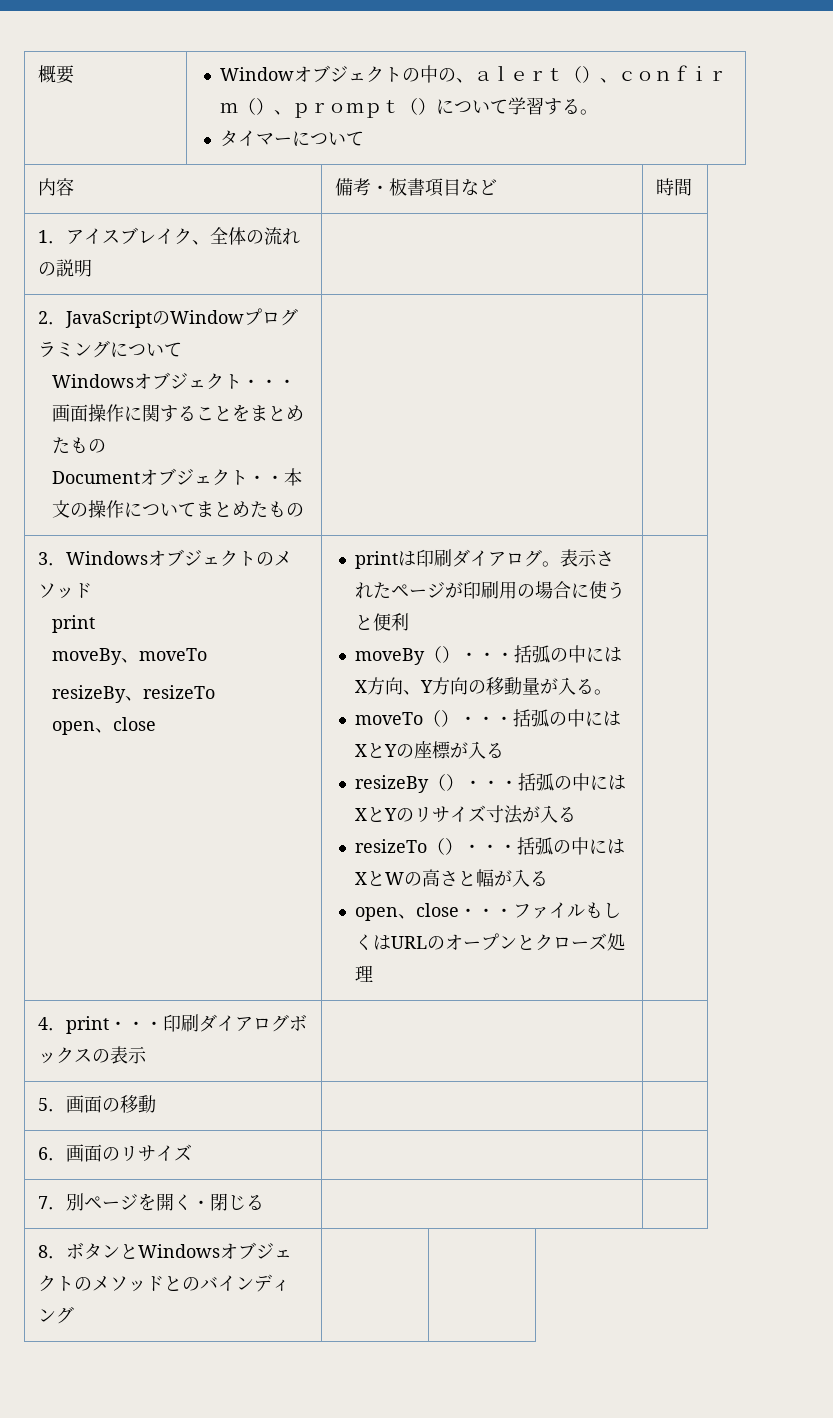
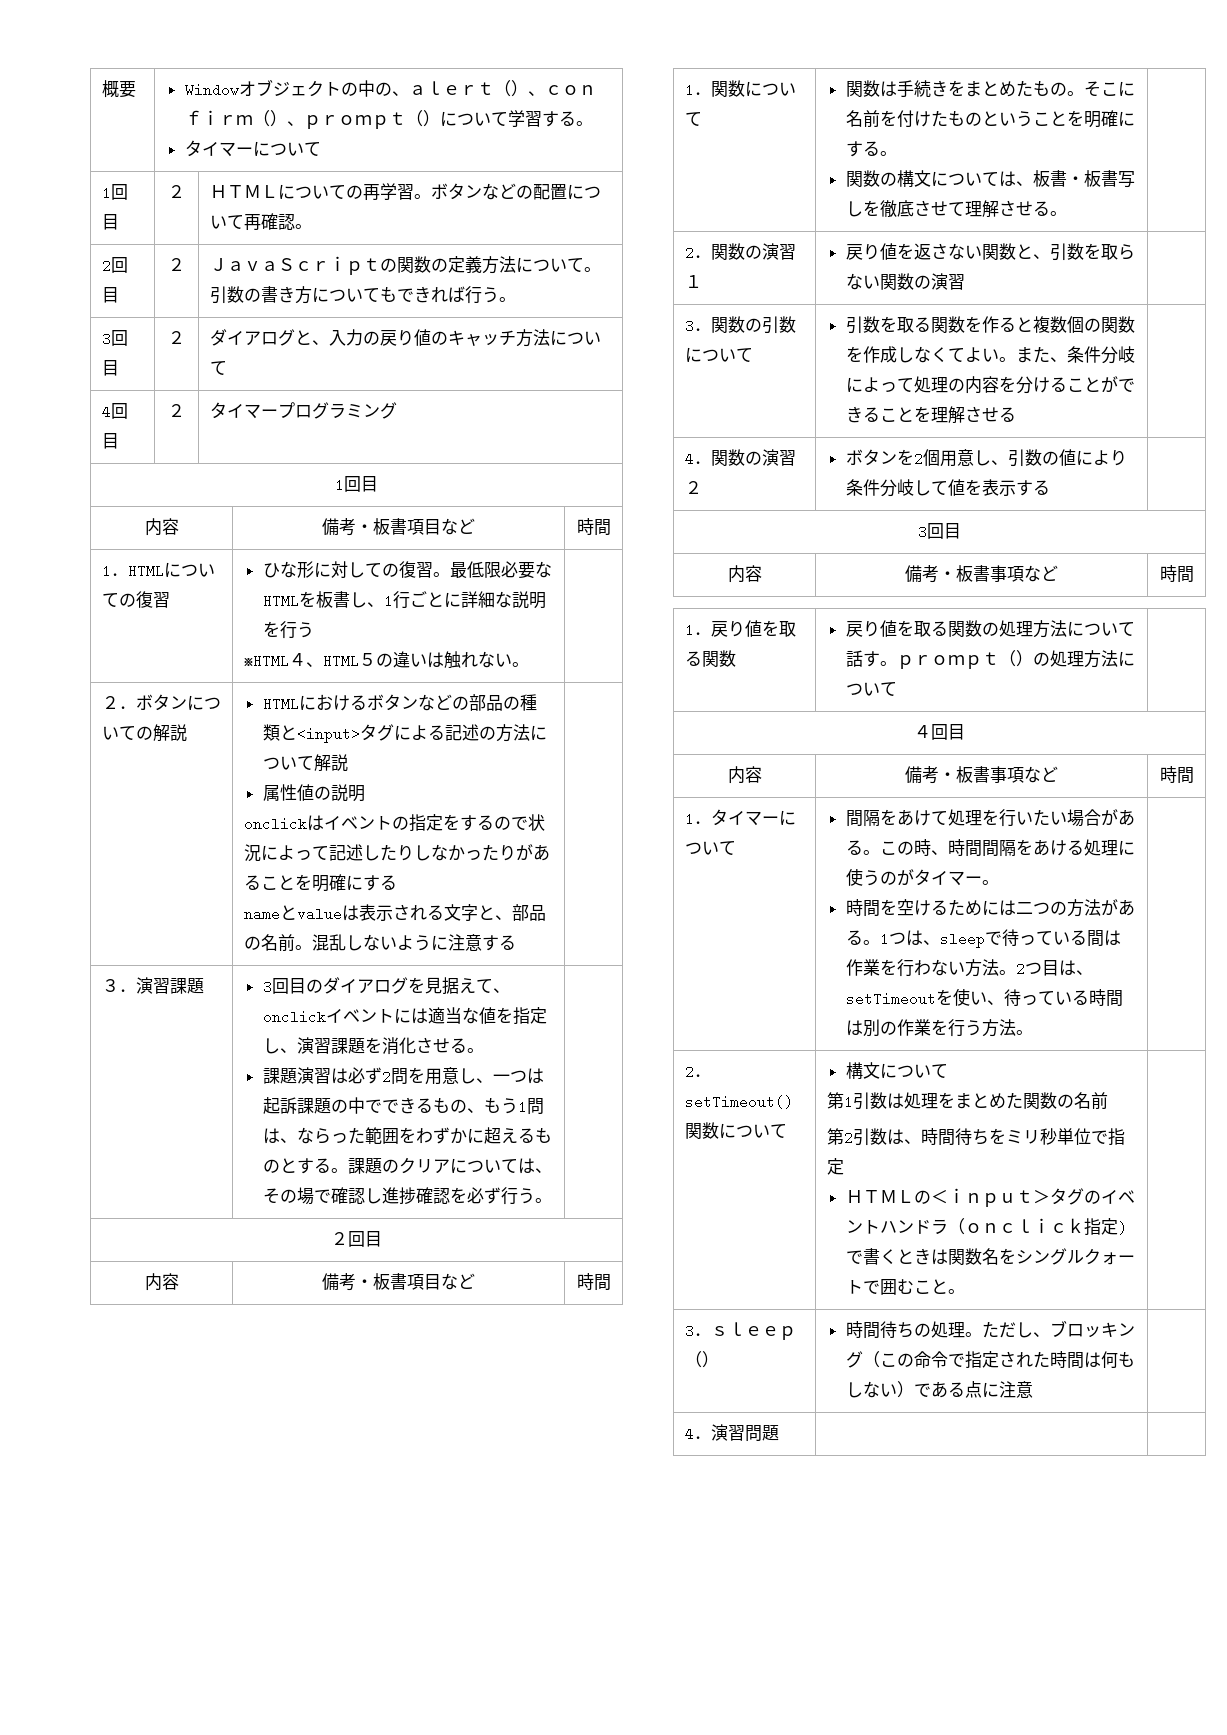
[38,178,75,196] [335,178,498,197] [656,178,693,196] [38,227,301,245] [38,259,93,277] [38,308,299,328] [38,340,183,358] [51,372,296,390] [51,404,304,422] [51,437,106,454] [51,468,302,486] [51,500,304,518] [38,549,293,567] [38,583,93,599] [51,615,95,633] [51,648,207,665] [51,685,215,703] [51,717,156,735] [354,549,614,569] [354,581,625,599] [354,613,409,631] [354,645,622,665] [354,677,612,695] [354,709,621,728] [354,741,504,759] [354,773,626,793] [354,805,576,824] [354,837,625,856] [354,869,548,887] [354,902,621,921] [354,933,625,951] [354,965,373,982] [38,1014,308,1034] [38,1046,148,1064] [38,1095,157,1113] [38,1144,193,1162] [38,1193,265,1211] [38,1242,293,1260] [38,1274,291,1292] [38,1306,75,1324] // 内容 | 備考・板書項目など | 時間 // 1．アイスブレイク、全体の流れの説明 | | // 2．JavaScriptのWindowプログラミングについて // Windowsオブジェクト・・・画面操作に関することをまとめたもの // Documentオブジェクト・・本文の操作についてまとめたもの | | // 3．Windowsオブジェクトのメソッド // print // moveBy、moveTo // resizeBy、resizeTo // open、close | printは印刷ダイアログ。表示されたページが印刷用の場合に使うと便利 // moveBy（）・・・括弧の中にはX方向、Y方向の移動量が入る。 // moveTo（）・・・括弧の中にはXとYの座標が入る // resizeBy（）・・・括弧の中にはXとYのリサイズ寸法が入る // resizeTo（）・・・括弧の中にはXとWの高さと幅が入る // open、close・・・ファイルもしくはURLのオープンとクローズ処理 | // 4．print・・・印刷ダイアログボックスの表示 | | // 5．画面の移動 | | // 6．画面のリサイズ | | // 7．別ページを開く・閉じる | | // 8．ボタンとWindowsオブジェクトのメソッドとのバインディング -> [101,184,128,200] [101,214,119,230] [168,185,185,198] [209,183,601,201] [209,213,312,231] [101,257,128,273] [101,287,119,303] [168,258,185,271] [209,256,601,275] [209,286,516,304] [101,330,128,346] [101,360,119,376] [168,331,185,344] [209,329,601,347] [209,361,227,375] [101,403,128,419] [101,433,119,449] [168,404,185,417] [209,402,397,419] [335,476,378,492] [144,518,179,536] [322,518,475,536] [576,518,611,536] [101,562,215,578] [101,591,170,608] [262,561,552,579] [262,591,546,609] [262,621,314,639] [243,651,529,669] [101,694,221,711] [101,724,187,742] [262,694,537,711] [262,724,547,743] [262,754,348,772] [262,784,365,802] [243,814,545,832] [243,844,550,862] [243,874,397,892] [243,904,546,921] [243,934,516,952] [101,977,204,994] [262,977,510,995] [262,1007,547,1025] [262,1037,484,1055] [262,1067,544,1085] [262,1097,544,1115] [262,1127,552,1144] [262,1157,552,1174] [262,1187,552,1205] [331,1231,382,1247] [144,1273,179,1291] [322,1273,475,1291] [576,1273,611,1291] [684,80,796,97] [684,112,702,126] [845,80,1135,98] [845,110,1135,128] [845,141,897,157] [845,170,1135,188] [845,200,1067,218] [684,243,796,260] [684,275,702,288] [845,243,1135,261] [845,273,965,290] [684,316,796,334] [684,347,753,363] [845,316,1135,334] [845,346,1135,364] [845,376,1135,394] [845,406,1016,424] [684,449,796,466] [684,481,702,494] [845,449,1127,467] [845,479,1050,497] [918,523,961,539] [727,565,762,583] [905,565,1058,583] [1159,565,1194,583] [684,620,796,637] [684,650,736,667] [845,620,1135,638] [845,650,1135,669] [845,682,897,696] [914,724,965,740] [727,766,762,784] [905,766,1058,784] [1159,766,1194,784] [684,809,796,826] [684,841,736,855] [845,809,1135,827] [845,839,1135,857] [845,868,999,886] [845,899,1135,917] [845,929,1121,948] [845,959,1093,977] [845,988,1123,1007] [845,1019,1033,1037] [684,1065,711,1079] [684,1095,793,1109] [684,1122,787,1139] [845,1062,948,1079] [826,1092,1108,1110] [826,1128,1125,1146] [826,1158,844,1175] [845,1188,1135,1207] [845,1218,1127,1236] [845,1248,1135,1265] [845,1279,965,1295] [684,1322,796,1340] [684,1351,719,1368] [845,1320,1135,1339] [845,1351,1135,1369] [845,1381,1033,1398] [684,1424,779,1442] // 1回目 | ２ | ＨＴＭＬについての再学習。ボタンなどの配置について再確認。 // 2回目 | ２ | ＪａｖａＳｃｒｉｐｔの関数の定義方法について。引数の書き方についてもできれば行う。 // 3回目 | ２ | ダイアログと、入力の戻り値のキャッチ方法について // 4回目 | ２ | タイマープログラミング // 1回目 // 内容 | 備考・板書項目など | 時間 // 1．HTMLについての復習 | ひな形に対しての復習。最低限必要なHTMLを板書し、1行ごとに詳細な説明を行う // ※HTML４、HTML５の違いは触れない。 | // ２．ボタンについての解説 | HTMLにおけるボタンなどの部品の種類と<input>タグによる記述の方法について解説 // 属性値の説明 // onclickはイベントの指定をするので状況によって記述したりしなかったりがあることを明確にする // nameとvalueは表示される文字と、部品の名前。混乱しないように注意する | // ３．演習課題 | 3回目のダイアログを見据えて、onclickイベントには適当な値を指定し、演習課題を消化させる。 // 課題演習は必ず2問を用意し、一つは起訴課題の中でできるもの、もう1問は、ならった範囲をわずかに超えるものとする。課題のクリアについては、その場で確認し進捗確認を必ず行う。 | // ２回目 // 内容 | 備考・板書項目など | 時間 // 1．関数について | 関数は手続きをまとめたもの。そこに名前を付けたものということを明確にする。 // 関数の構文については、板書・板書写しを徹底させて理解させる。 | // 2．関数の演習１ | 戻り値を返さない関数と、引数を取らない関数の演習 | // 3．関数の引数について | 引数を取る関数を作ると複数個の関数を作成しなくてよい。また、条件分岐によって処理の内容を分けることができることを理解させる | // 4．関数の演習２ | ボタンを2個用意し、引数の値により条件分岐して値を表示する | // 3回目 // 内容 | 備考・板書事項など | 時間 // 1．戻り値を取る関数 | 戻り値を取る関数の処理方法について話す。ｐｒｏｍｐｔ（）の処理方法について | // ４回目 // 内容 | 備考・板書事項など | 時間 // 1．タイマーについて | 間隔をあけて処理を行いたい場合がある。この時、時間間隔をあける処理に使うのがタイマー。 // 時間を空けるためには二つの方法がある。1つは、sleepで待っている間は作業を行わない方法。2つ目は、setTimeoutを使い、待っている時間は別の作業を行う方法。 | // 2．setTimeout()関数について | 構文について // 第1引数は処理をまとめた関数の名前 // 第2引数は、時間待ちをミリ秒単位で指定 // ＨＴＭＬの＜ｉｎｐｕｔ＞タグのイベントハンドラ（ｏｎｃｌｉｃｋ指定)で書くときは関数名をシングルクォートで囲むこと。 | // 3．ｓｌｅｅｐ（） | 時間待ちの処理。ただし、ブロッキング（この命令で指定された時間は何もしない）である点に注意 | // 4．演習問題

